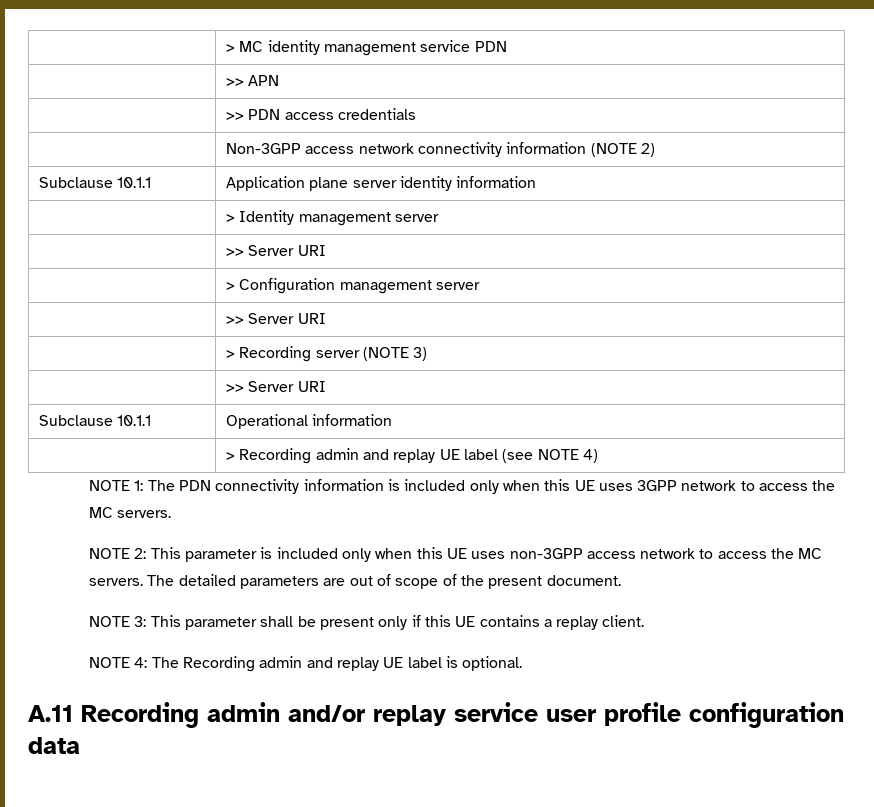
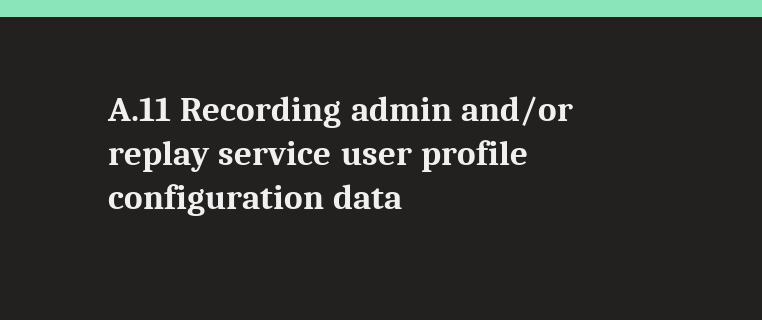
[226,40,507,56] [226,75,280,86] [226,108,417,120] [226,142,656,157] [39,177,152,188] [226,176,537,191] [226,210,440,226] [226,245,326,256] [226,278,481,294] [226,313,326,324] [226,346,428,362] [226,381,326,392] [39,415,152,426] [226,414,393,429] [226,448,598,464] [88,479,836,494] [88,507,172,518] [88,547,823,562] [88,574,621,589] [88,615,645,630] [88,656,523,672] | > MC identity management service PDN // | >> APN // | >> PDN access credentials // | Non-3GPP access network connectivity information (NOTE 2) // Subclause 10.1.1 | Application plane server identity information // | > Identity management server // | >> Server URI // | > Configuration management server // | >> Server URI // | > Recording server (NOTE 3) // | >> Server URI // Subclause 10.1.1 | Operational information // | > Recording admin and replay UE label (see NOTE 4) // NOTE 1: The PDN connectivity information is included only when this UE uses 3GPP network to access the MC servers. // NOTE 2: This parameter is included only when this UE uses non-3GPP access network to access the MC servers. The detailed parameters are out of scope of the present document. // NOTE 3: This parameter shall be present only if this UE contains a replay client. // NOTE 4: The Recording admin and replay UE label is optional. // -> (107, 109) none

